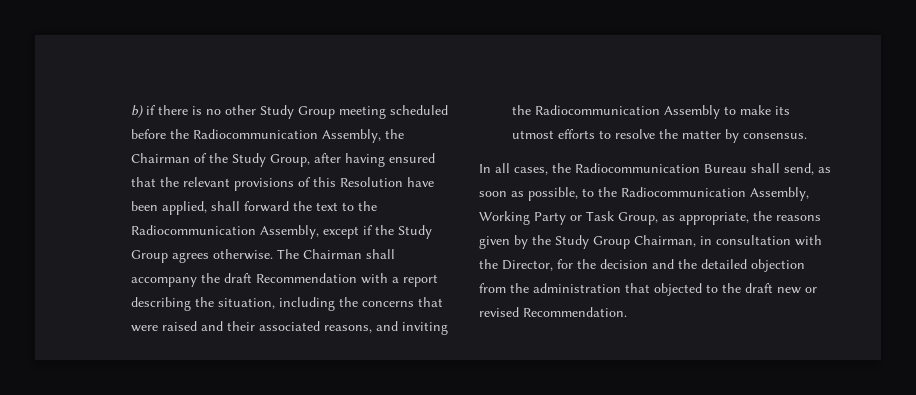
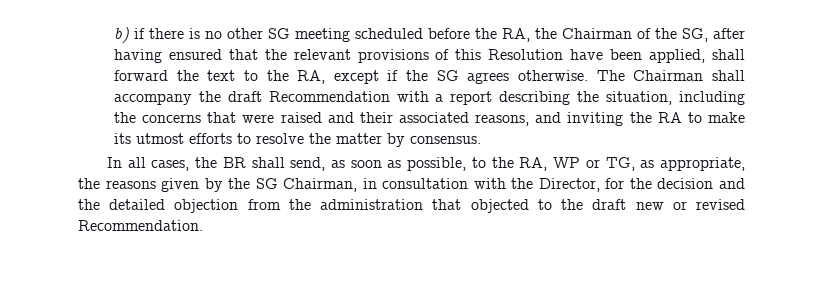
[260,105,336,119] Study Group -> [267,28,290,39] SG
[193,129,382,143] Radiocommunication Assembly, -> [501,28,530,42] RA,
[232,153,311,167] Study Group, -> [681,28,708,42] SG,
[131,225,320,239] Radiocommunication Assembly, -> [297,70,326,84] RA,
[398,225,433,239] [131,250,169,263] Study Group -> [436,70,459,81] SG
[535,105,721,119] Radiocommunication Assembly -> [657,112,682,123] RA
[575,163,747,173] Radiocommunication Bureau -> [222,157,246,168] BR
[621,187,809,201] [479,211,658,225] Radiocommunication Assembly, Working Party or Task Group, -> [519,157,635,171] RA, WP or TG,
[555,235,630,249] Study Group -> [255,178,278,189] SG

